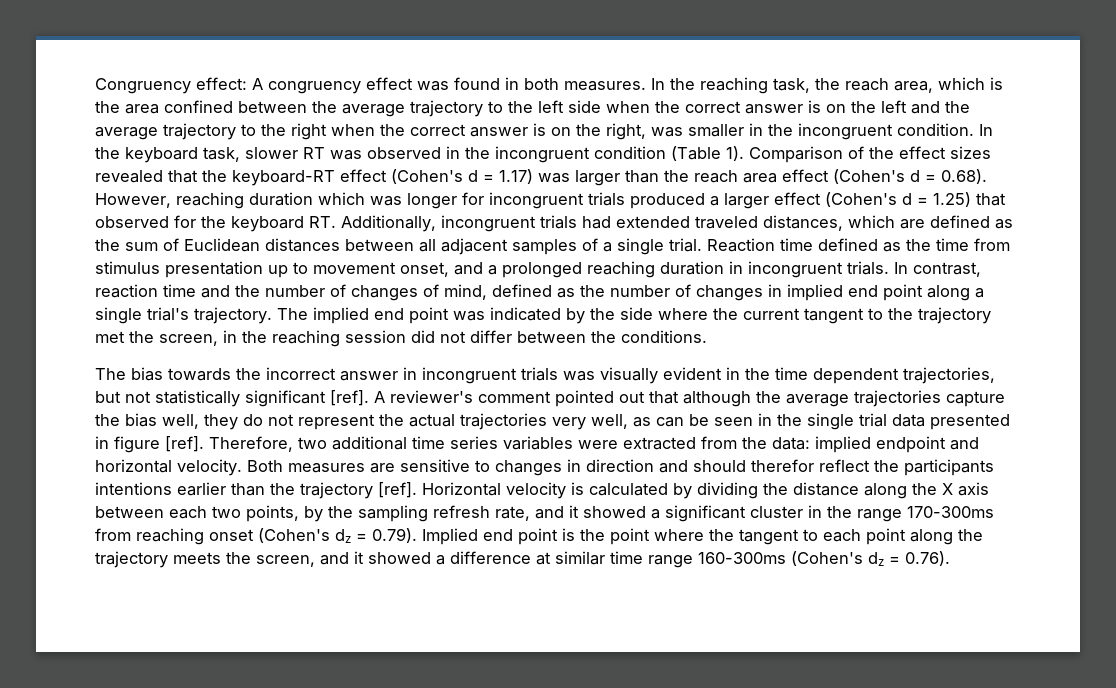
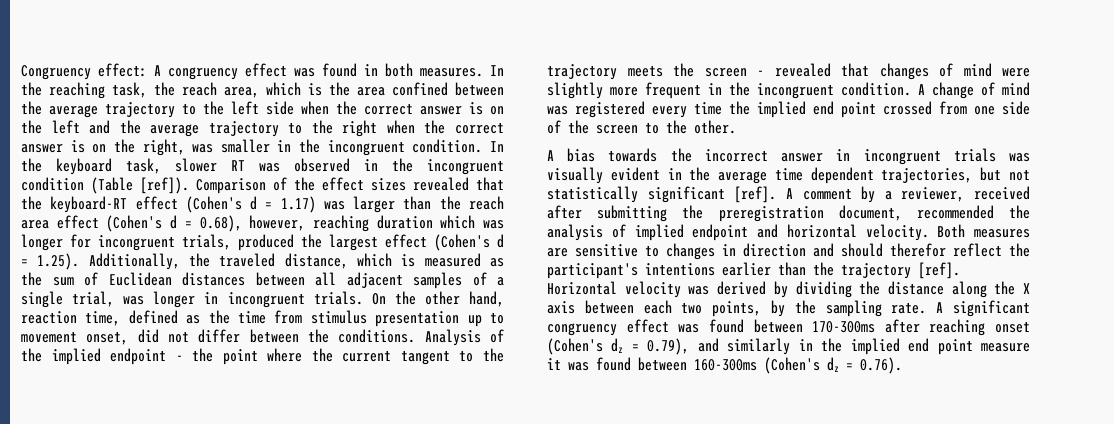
[726,146,744,161] 1). -> [140,177,189,194] [ref]).
[941,169,987,184] [95,193,171,208] 0.68). However, -> [199,215,306,232] 0.68), however,
[588,192,1006,209] [95,215,990,232] trials produced a larger effect (Cohen's d = 1.25) that observed for the keyboard RT. Additionally, incongruent trials had extended traveled distances, which are defined -> [182,234,504,251] [21,253,481,270] trials, produced the largest effect (Cohen's d = 1.25). Additionally, the traveled distance, which is measured
[669,238,813,252] trial. Reaction time -> [72,291,505,308] [21,311,121,326] trial, was longer in incongruent trials. On the other hand, reaction time,
[454,261,981,278] [95,284,984,301] [95,307,653,324] and a prolonged reaching duration in incongruent trials. In contrast, reaction time and the number of changes of mind, defined as the number of changes in implied end point along a single trial's trajectory. The implied end point was indicated by the side -> [137,329,504,346] [21,348,258,365] did not differ between the conditions. Analysis of the implied endpoint - the point
[95,330,707,347] [95,368,126,380] met the screen, in the reaching session did not differ between the conditions. // The -> [627,63,1030,80] [547,82,1030,99] [547,101,1030,118] [547,120,736,134] [547,150,554,161] meets the screen - revealed that changes of mind were slightly more frequent in the incongruent condition. A change of mind was registered every time the implied end point crossed from one side of the screen to the other. // A
(770, 374) none -> [718,171,768,184] average
[390,390,1005,407] [95,413,1010,430] [95,436,810,453] reviewer's comment pointed out that although the average trajectories capture the bias well, they do not represent the actual trajectories very well, as can be seen in the single trial data presented in figure [ref]. Therefore, two additional time series variables were extracted from the data: -> [802,186,1030,203] [547,205,1030,222] [547,224,626,241] comment by a reviewer, received after submitting the preregistration document, recommended the analysis of
[904,459,994,476] participants -> [547,263,638,279] participant's
[571,482,668,496] is calculated -> [688,281,767,295] was derived
[433,505,994,522] [95,528,131,541] refresh rate, and it showed a significant cluster in the range 170-300ms from -> [891,300,1030,317] [547,319,920,336] rate. A significant congruency effect was found between 170-300ms after
[372,528,983,545] [95,551,693,568] 0.79). Implied end point is the point where the tangent to each point along the trajectory meets the screen, and it showed a difference at similar time range -> [647,338,1030,355] [547,357,687,371] 0.79), and similarly in the implied end point measure it was found between

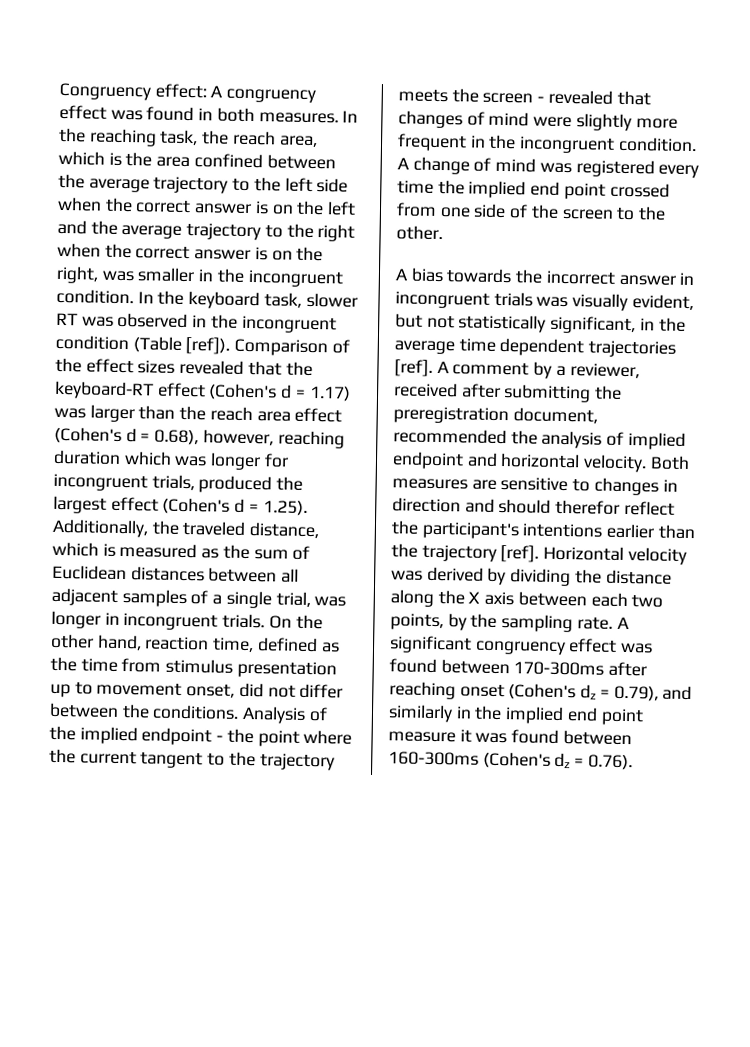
[610,167,660,181] evident -> [631,294,694,311] [395,313,637,335] evident, but not statistically significant,
[881,167,1030,183] [547,186,725,203] trajectories, but not statistically significant -> [588,340,677,358] trajectories

